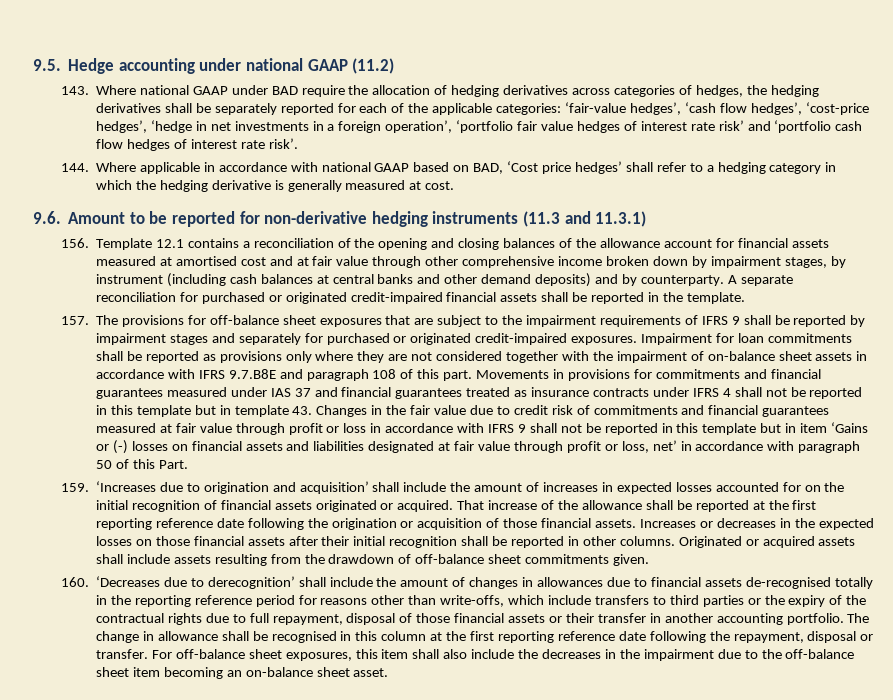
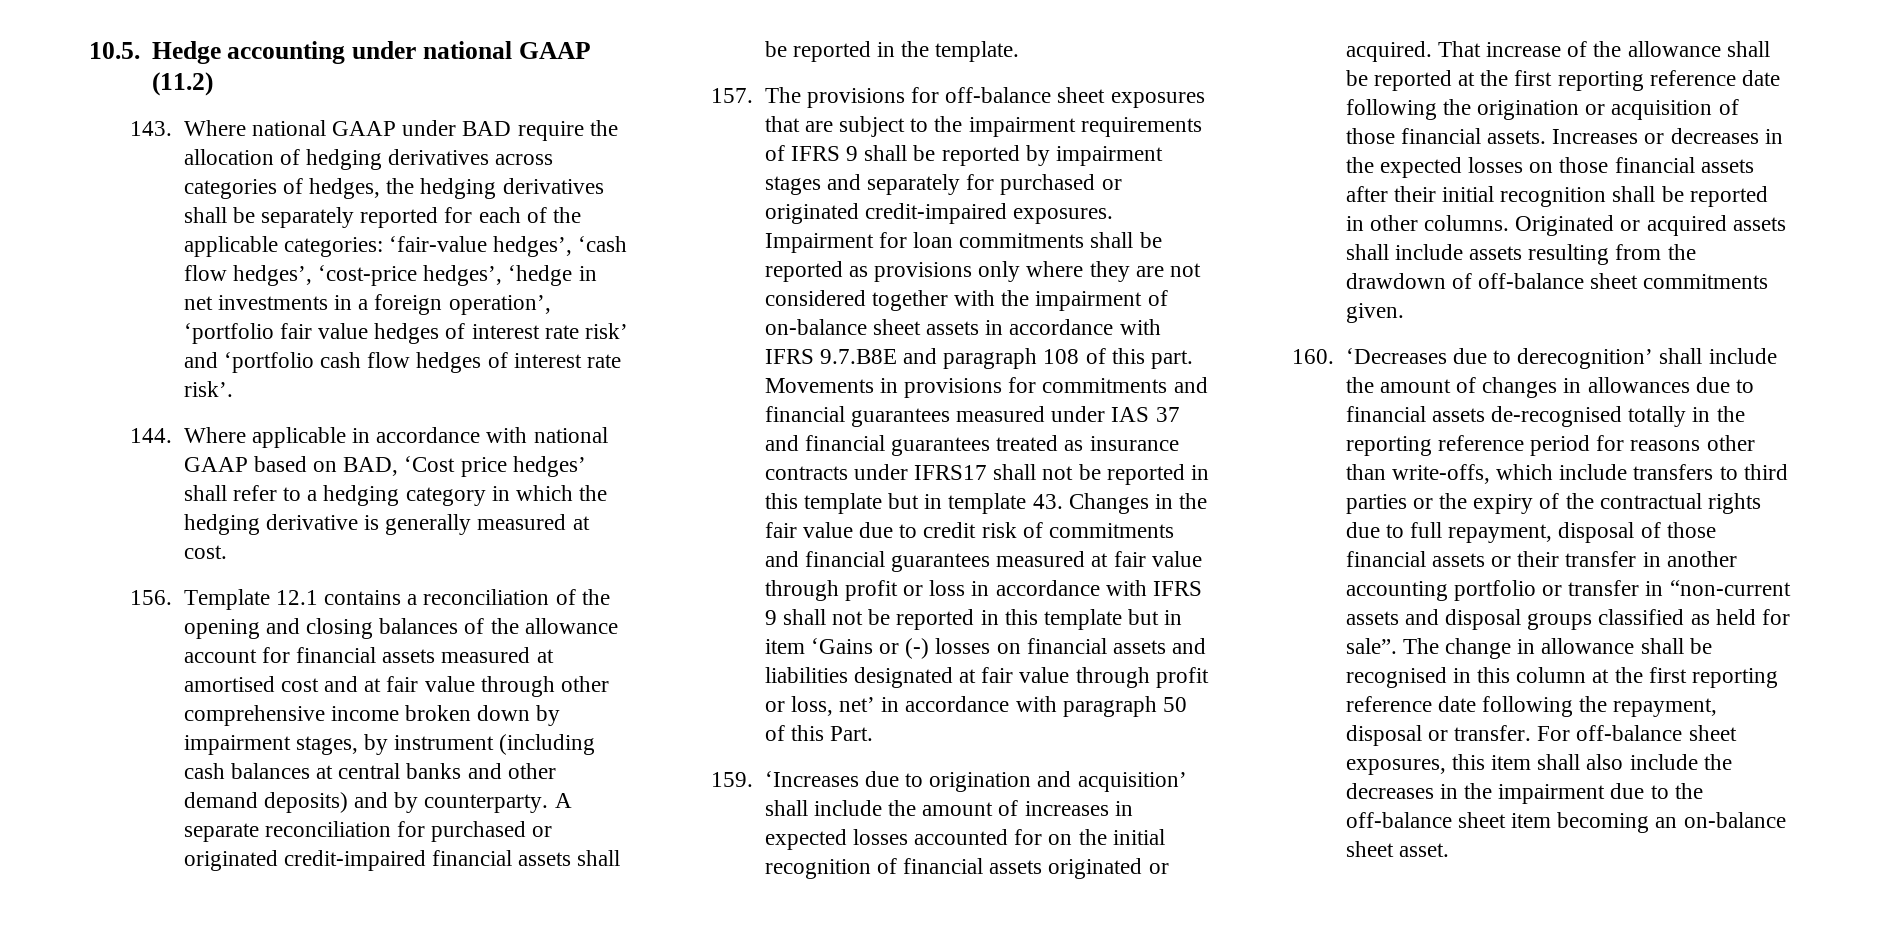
[33,59,61,71] 9.5. -> [89,42,140,59] 10.5.
[33,211,647,227] // 9.6. Amount to be reported for non-derivative hedging instruments (11.3 and 11.3.1) -> (227, 552) none
[692,388,731,397] IFRS 4 -> [913,465,987,480] IFRS17
[786,613,844,625] portfolio. -> [1453,580,1791,601] [1345,609,1791,630] [1345,638,1397,654] portfolio or transfer in “non-current assets and disposal groups classified as held for sale”.

